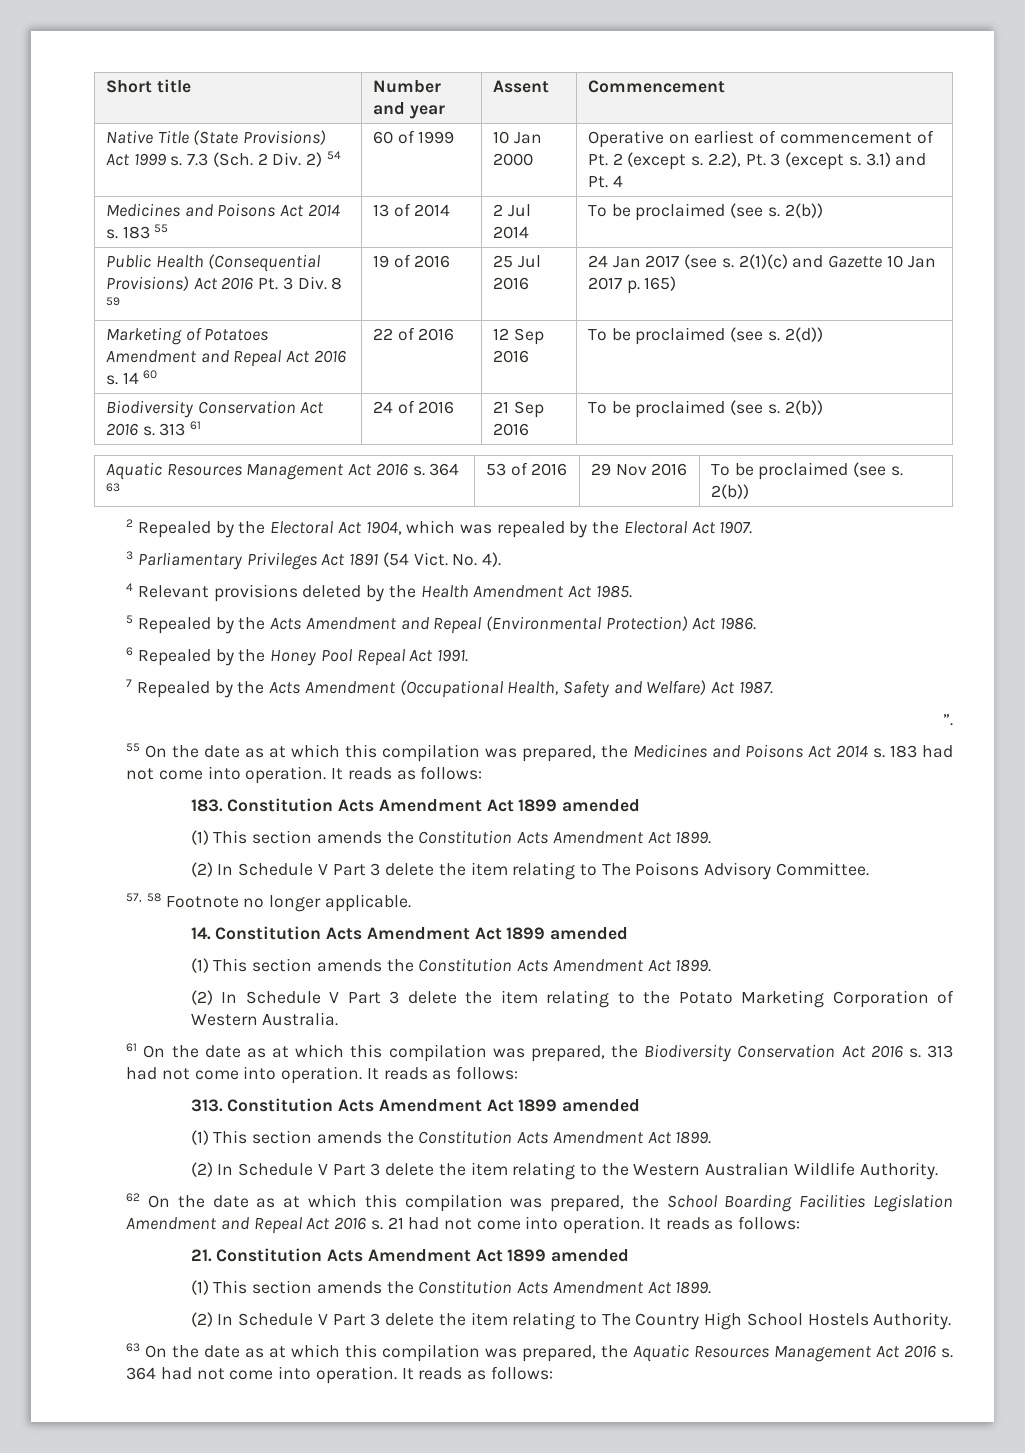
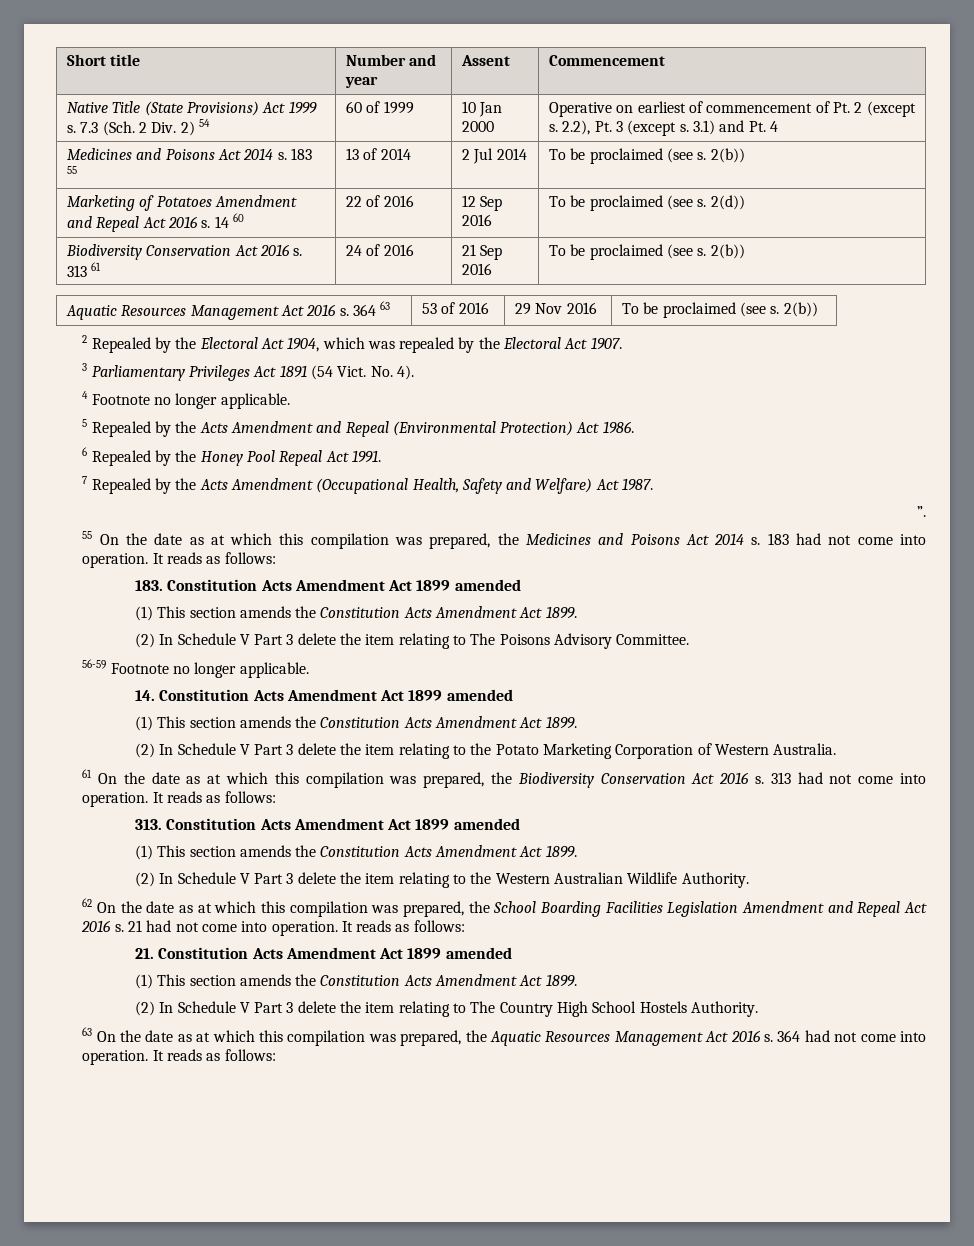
[106,254,321,272] [106,276,343,291] [106,297,121,306] [373,254,451,268] [493,255,541,268] [493,277,530,290] [588,254,936,269] [588,276,677,294] // Public Health (Consequential Provisions) Act 2016 Pt. 3 Div. 8 59 | 19 of 2016 | 25 Jul 2016 | 24 Jan 2017 (see s. 2(1)(c) and Gazette 10 Jan 2017 p. 165) -> (745, 155) none
[137,584,632,602] Relevant provisions deleted by the Health Amendment Act 1985. -> [91,393,290,409] Footnote no longer applicable.
[126,893,161,903] 57, 58 -> [82,659,107,669] 56-59

